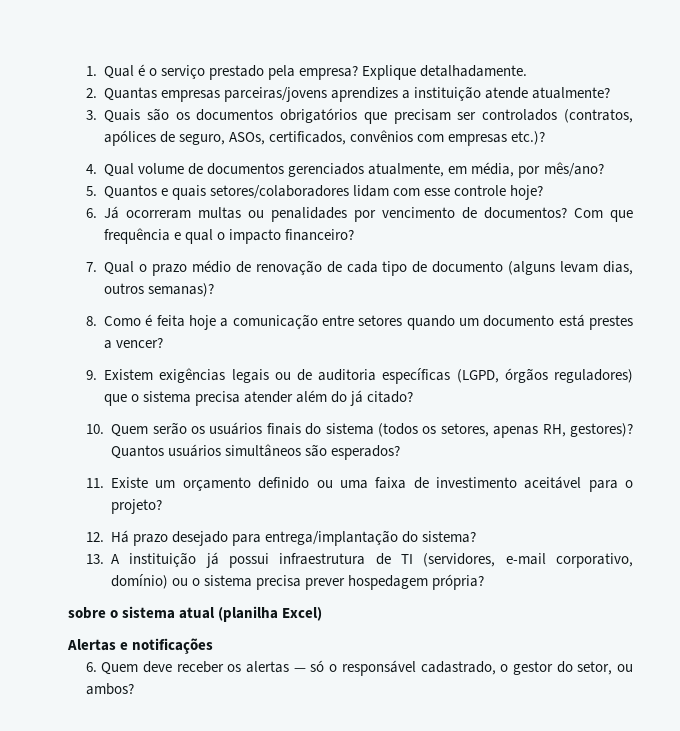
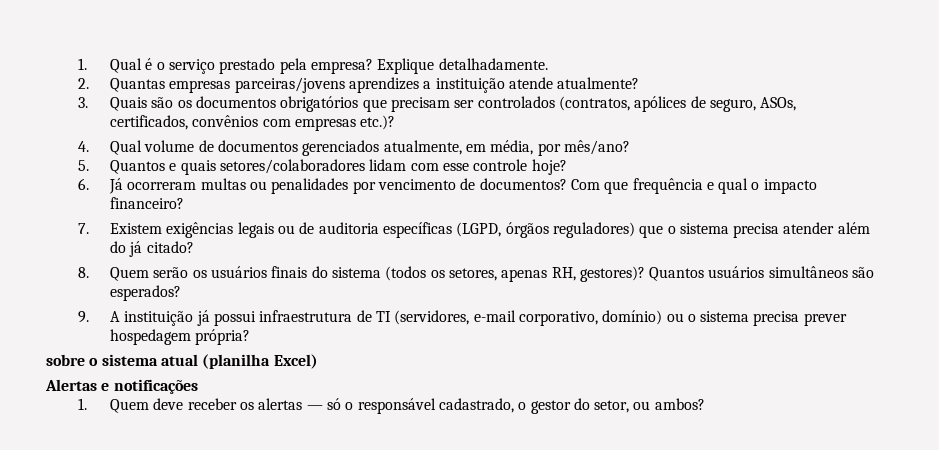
[104,260,633,276] [104,283,215,297] [85,314,633,330] [104,337,164,349] [85,370,97,380] Qual o prazo médio de renovação de cada tipo de documento (alguns levam dias, outros semanas)? // 8. Como é feita hoje a comunicação entre setores quando um documento está prestes a vencer? // 9. -> (89, 228) none
[85,424,104,434] 10. -> [77,267,89,278] 8.
[85,476,634,492] [111,499,163,514] [85,530,477,546] [85,554,104,564] 11. Existe um orçamento definido ou uma faixa de investimento aceitável para o projeto? // 12. Há prazo desejado para entrega/implantação do sistema? // 13. -> [77,311,89,323] 9.
[85,662,97,672] 6. -> [77,398,87,410] 1.

